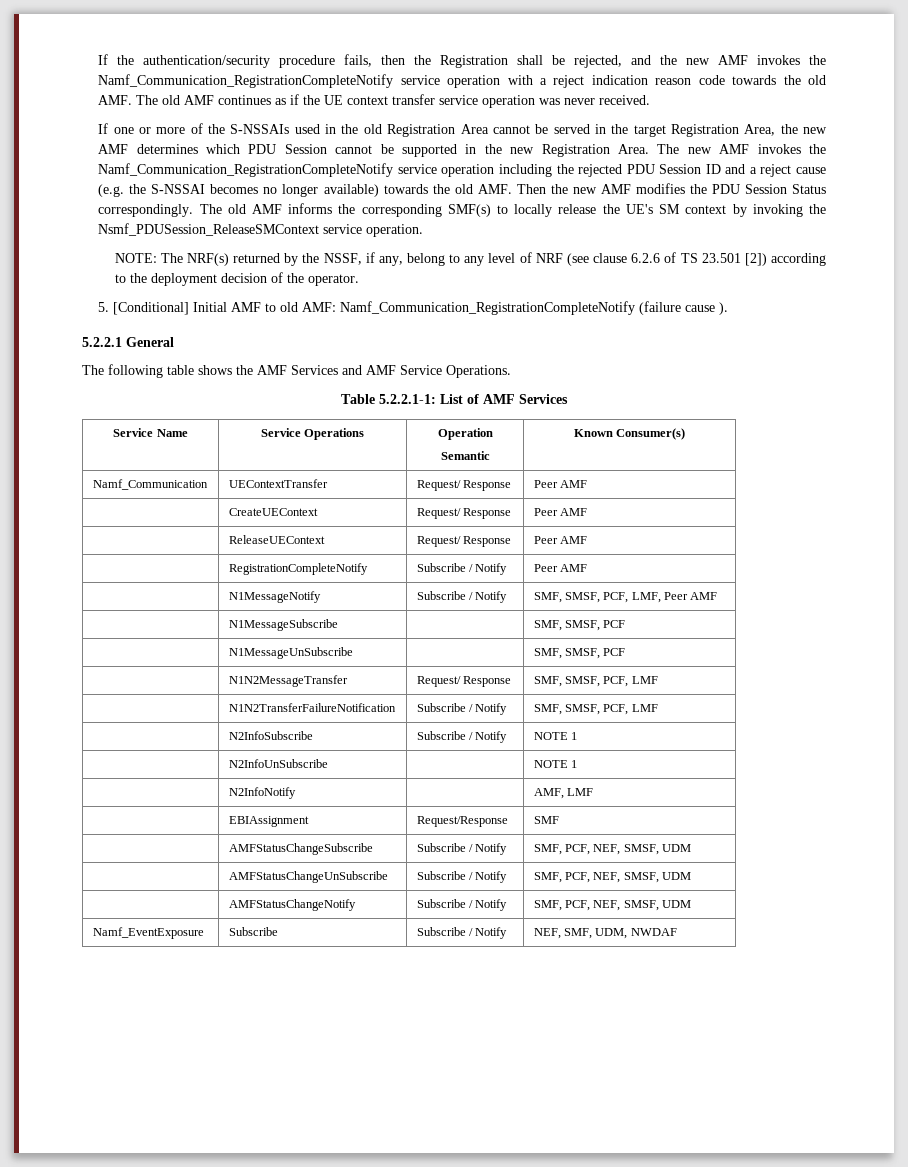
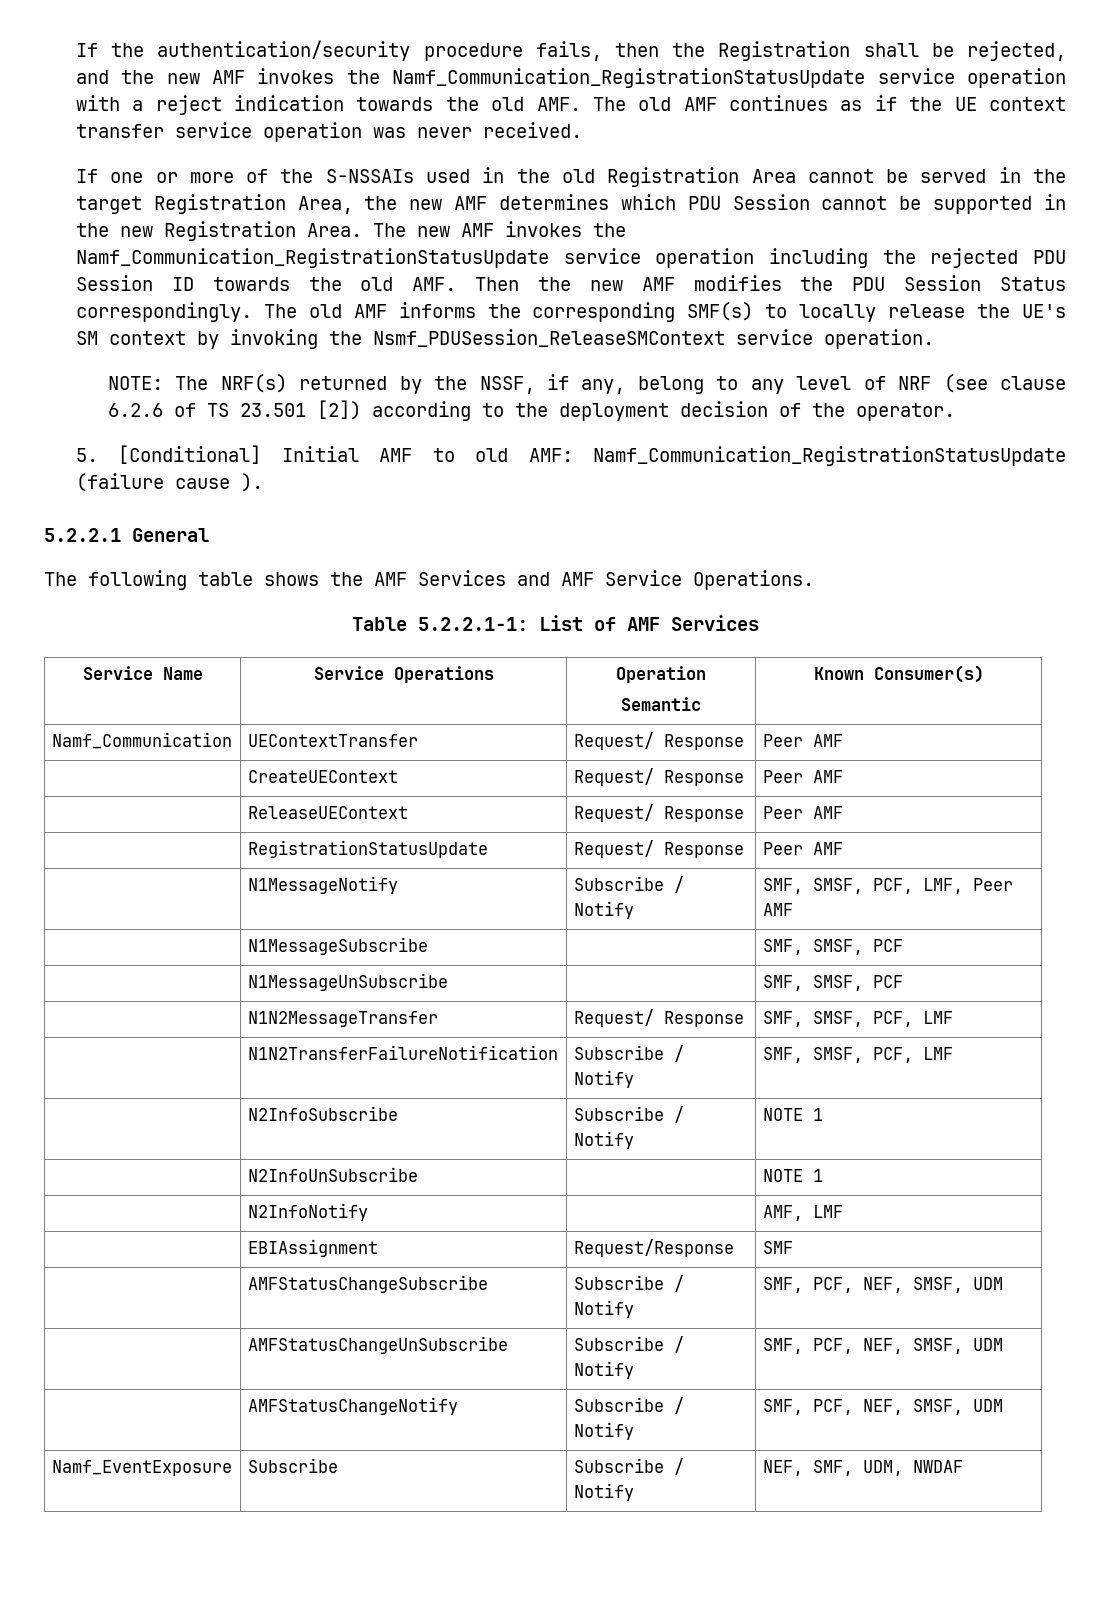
[98,74,394,88] Namf_Communication_RegistrationCompleteNotify -> [392,68,866,88] Namf_Communication_RegistrationStatusUpdate
[655,75,725,85] reason code -> (345, 103) none
[98,163,394,177] Namf_Communication_RegistrationCompleteNotify -> [75,248,549,268] Namf_Communication_RegistrationStatusUpdate
[725,164,827,177] [98,184,379,197] and a reject cause (e.g. the S-NSSAI becomes no longer available) -> (194, 284) none
[340,301,636,315] Namf_Communication_RegistrationCompleteNotify -> [593,446,1066,466] Namf_Communication_RegistrationStatusUpdate
[228,563,368,575] [416,563,508,575] RegistrationCompleteNotify | Subscribe / Notify -> [247,840,488,858] [573,840,744,858] RegistrationStatusUpdate | Request/ Response

